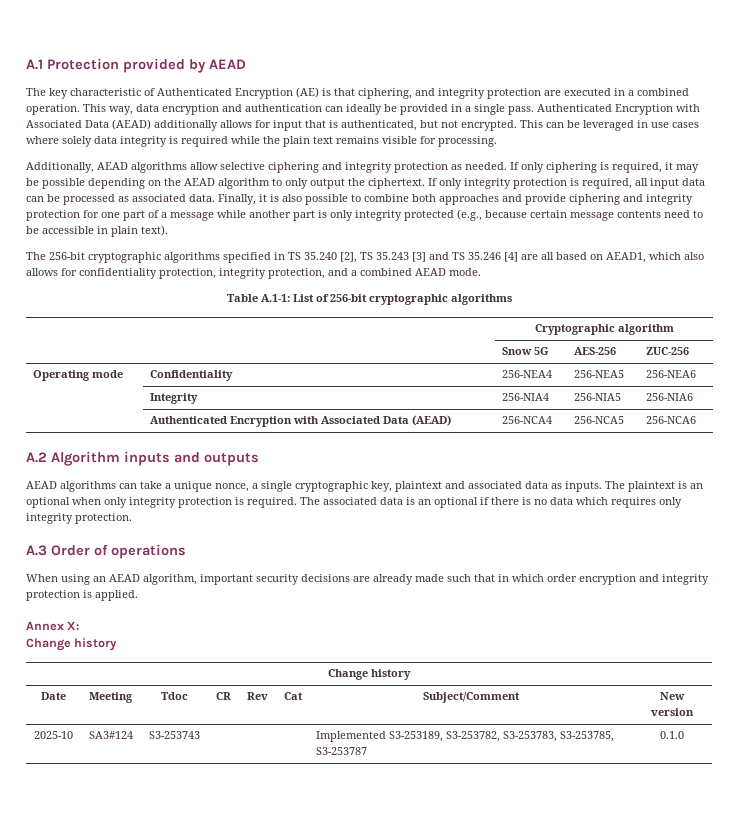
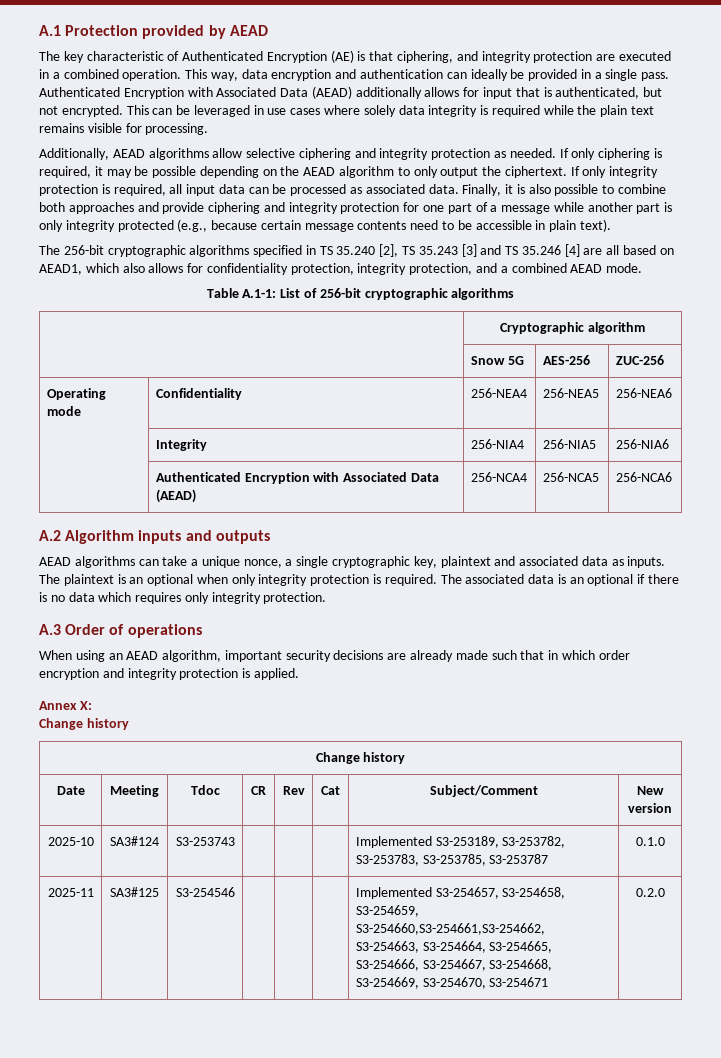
(684, 735) none -> [47,888,94,897] [110,887,159,897] [175,887,235,897] [355,887,566,899] [355,905,419,917] [355,923,545,935] [355,941,553,953] [355,959,553,971] [355,977,549,989] [635,888,665,897] // 2025-11 | SA3#125 | S3-254546 | | | | Implemented S3-254657, S3-254658, S3-254659, S3-254660,S3-254661,S3-254662, S3-254663, S3-254664, S3-254665, S3-254666, S3-254667, S3-254668, S3-254669, S3-254670, S3-254671 | 0.2.0

